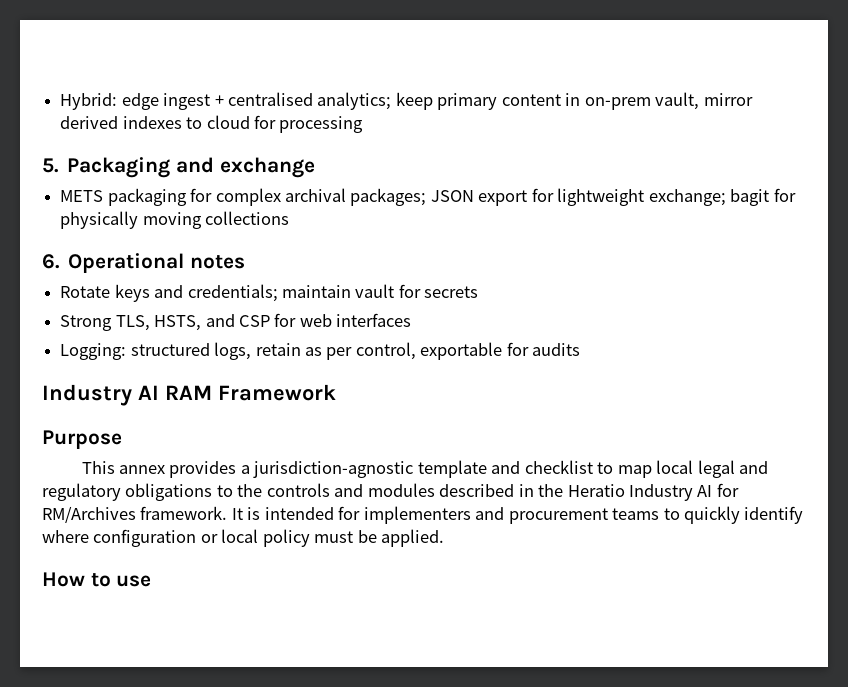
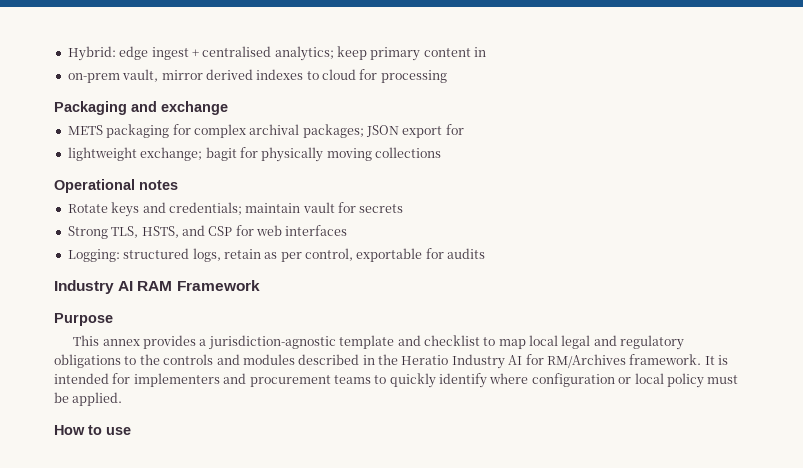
(581, 99) none -> (487, 52) //
[42,158,59,173] 5. -> (447, 76) none
(554, 195) none -> (464, 129) //
[42,254,60,269] 6. -> (441, 152) none

